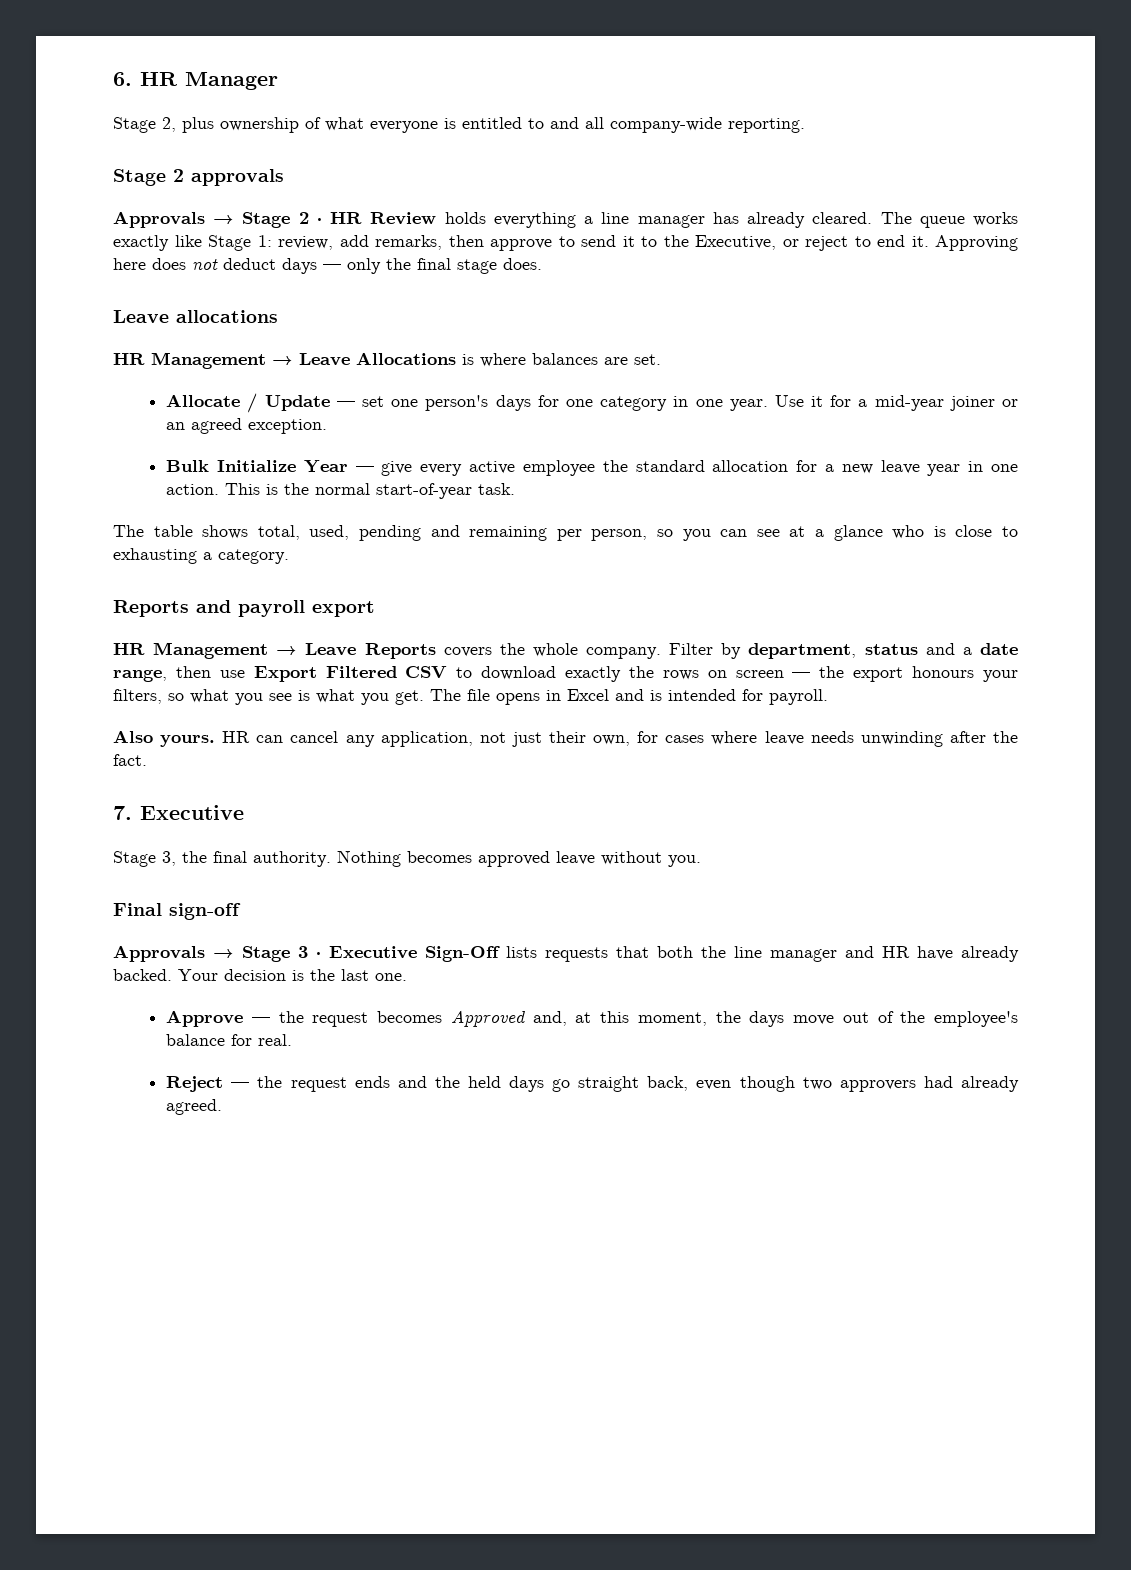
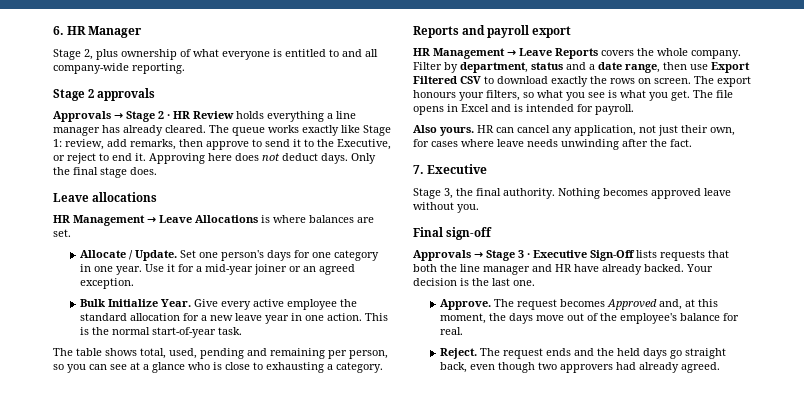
[282,258,381,274] days — only -> [321,153,376,164] days. Only
[264,395,384,411] Update — set -> [134,250,196,261] Update. Set
[303,460,413,476] Year — give -> [160,299,218,307] Year. Give
[735,666,845,678] screen — the -> [654,76,714,84] screen. The
[166,1010,304,1027] Approve — the -> [439,299,514,310] Approve. The
[166,1076,283,1092] Reject — the -> [439,348,500,359] Reject. The

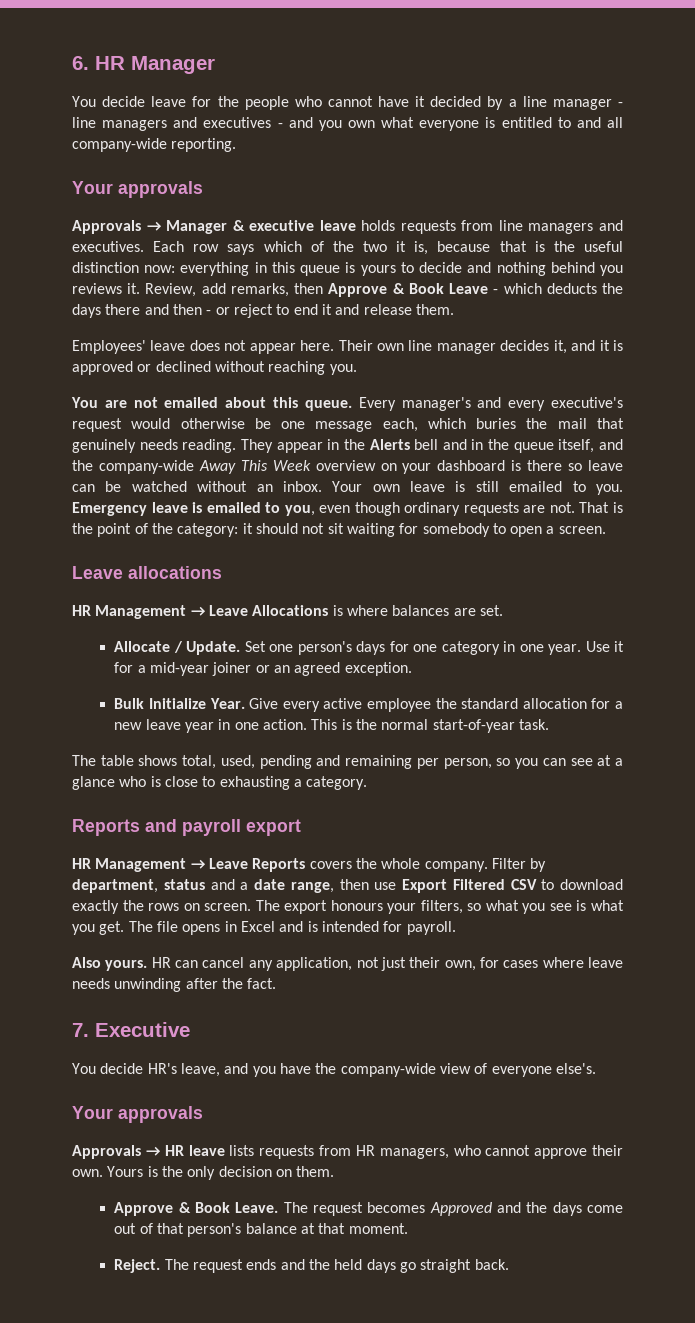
[53,49,191,60] Stage 2, plus ownership of -> [72,96,623,110] [72,117,375,131] You decide leave for the people who cannot have it decided by a line manager - line managers and executives - and you own
[53,88,156,101] [53,111,356,122] [53,125,391,136] [53,139,391,150] [53,153,376,164] [53,167,157,178] Stage 2 approvals // Approvals → Stage 2 · HR Review holds everything a line manager has already cleared. The queue works exactly like Stage 1: review, add remarks, then approve to send it to the Executive, or reject to end it. Approving here does not deduct days. Only the final stage does. -> [72,181,203,198] [72,220,623,234] [72,241,624,255] [72,262,623,276] [72,283,623,297] [72,304,454,318] [72,340,624,354] [72,361,357,375] [71,397,623,411] [72,418,624,432] [72,439,624,453] [72,460,623,474] [72,481,623,495] [72,502,624,516] [72,523,606,537] Your approvals // Approvals → Manager & executive leave holds requests from line managers and executives. Each row says which of the two it is, because that is the useful distinction now: everything in this queue is yours to decide and nothing behind you reviews it. Review, add remarks, then Approve & Book Leave - which deducts the days there and then - or reject to end it and release them. // Employees' leave does not appear here. Their own line manager decides it, and it is approved or declined without reaching you. // You are not emailed about this queue. Every manager's and every executive's request would otherwise be one message each, which buries the mail that genuinely needs reading. They appear in the Alerts bell and in the queue itself, and the company-wide Away This Week overview on your dashboard is there so leave can be watched without an inbox. Your own leave is still emailed to you. Emergency leave is emailed to you, even though ordinary requests are not. That is the point of the category: it should not sit waiting for somebody to open a screen.
[413,188,731,199] [413,202,479,213] [413,227,493,240] [413,250,729,261] [413,264,713,275] [413,278,535,286] [439,299,718,310] [439,313,564,324] Stage 3, the final authority. Nothing becomes approved leave without you. // Final sign-off // Approvals → Stage 3 · Executive Sign-Off lists requests that both the line manager and HR have already backed. Your decision is the last one. // Approve. The request becomes Approved and, at this moment, the days move -> [72,1063,596,1077] [72,1106,203,1123] [72,1145,623,1159] [72,1166,335,1180] [114,1202,623,1216] You decide HR's leave, and you have the company-wide view of everyone else's. // Your approvals // Approvals → HR leave lists requests from HR managers, who cannot approve their own. Yours is the only decision on them. // Approve & Book Leave. The request becomes Approved and the days come
[599,313,739,324] [439,327,463,335] the employee's balance for real. -> [157,1223,408,1237] that person's balance at that moment.
[439,362,720,373] back, even though two approvers had already agreed. -> [474,1259,509,1270] back.

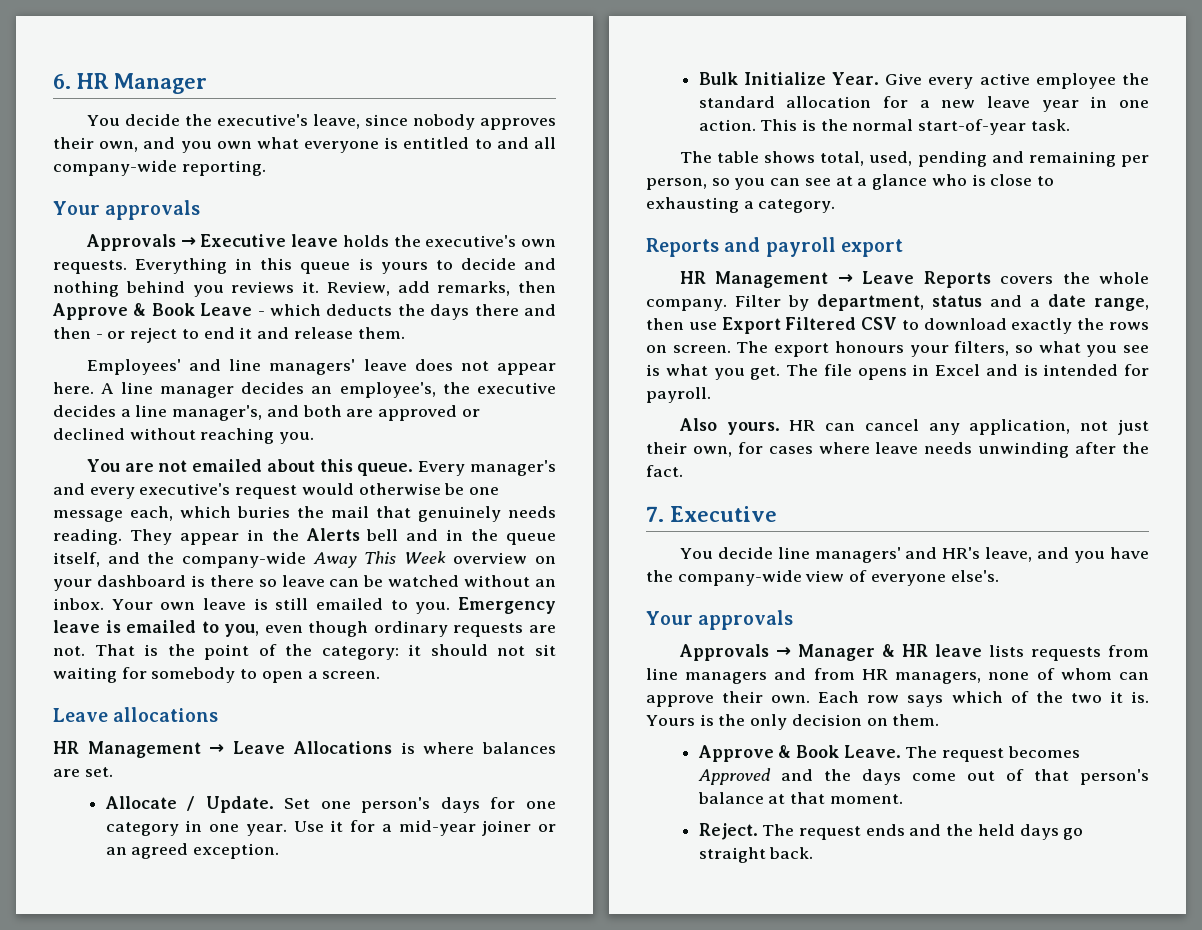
[151,96,623,110] [72,117,283,131] leave for the people who cannot have it decided by a line manager - line managers and executives - -> [184,114,556,130] [53,137,139,152] the executive's leave, since nobody approves their own,
[166,220,623,234] [72,241,624,255] [72,262,250,276] Manager & executive leave holds requests from line managers and executives. Each row says which of the two it is, because that is the useful distinction now: everything -> [200,234,556,247] [53,258,228,274] Executive leave holds the executive's own requests. Everything
(146, 347) none -> [189,359,356,375] and line managers'
[338,340,404,351] Their own -> [101,383,115,394] A
[553,340,624,354] it, and it is -> [311,382,556,398] [53,405,374,421] an employee's, the executive decides a line manager's, and both are
(144, 1068) none -> [777,547,938,563] line managers' and
(161, 1151) none -> [797,644,895,661] Manager &
[355,1145,623,1159] [72,1169,103,1177] HR managers, who cannot approve their own. -> [646,668,1149,684] [646,691,1149,707] line managers and from HR managers, none of whom can approve their own. Each row says which of the two it is.

